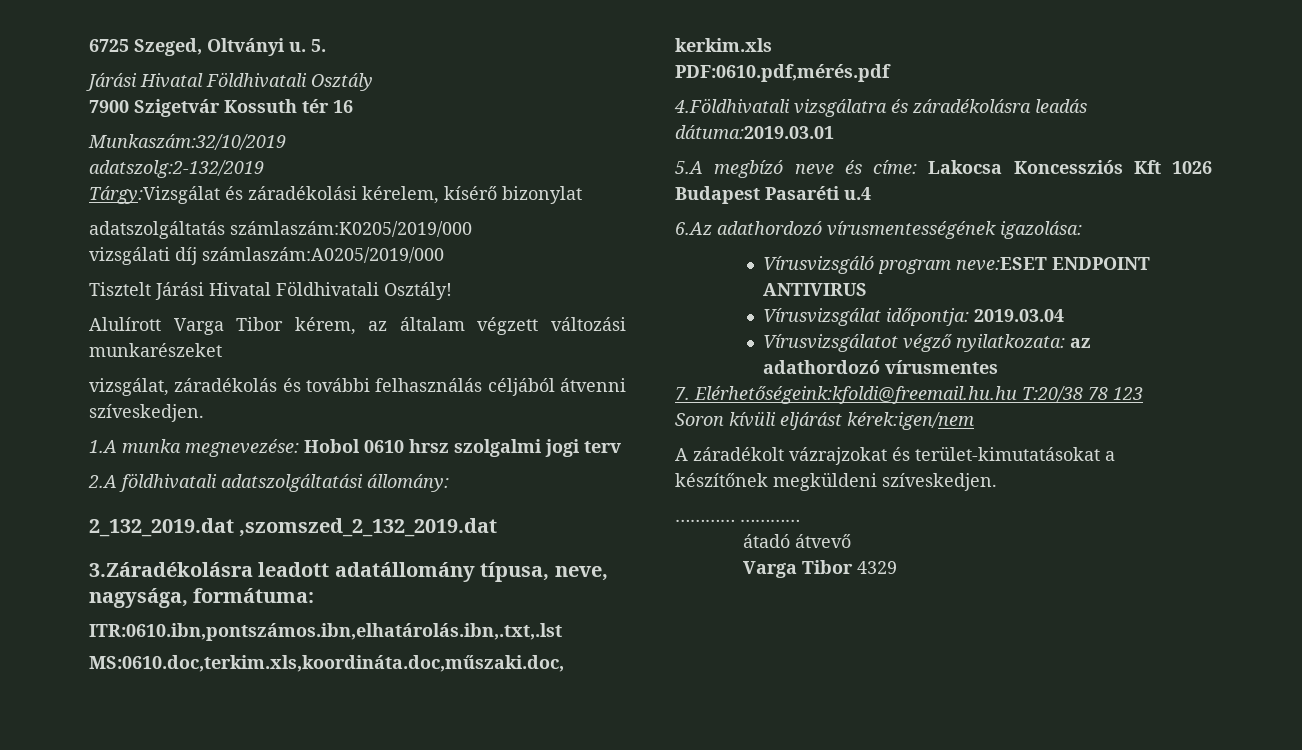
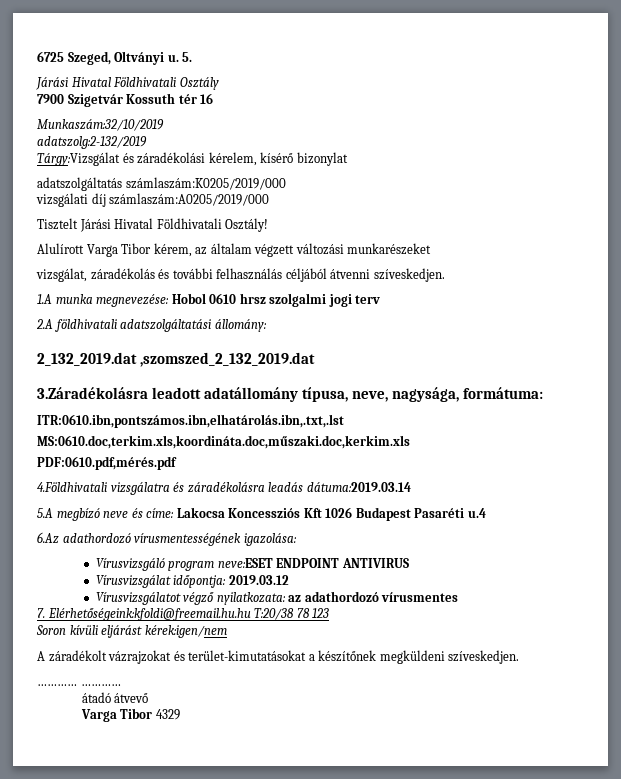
[675,125,834,139] dátuma:2019.03.01 -> [306,482,411,492] dátuma:2019.03.14
[974,309,1065,322] 2019.03.04 -> [228,575,289,585] 2019.03.12

